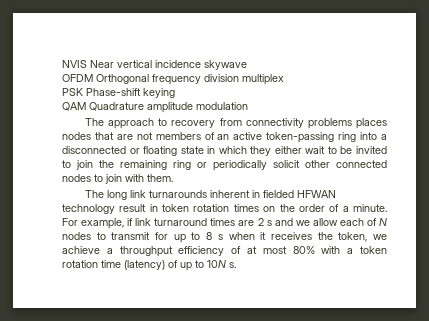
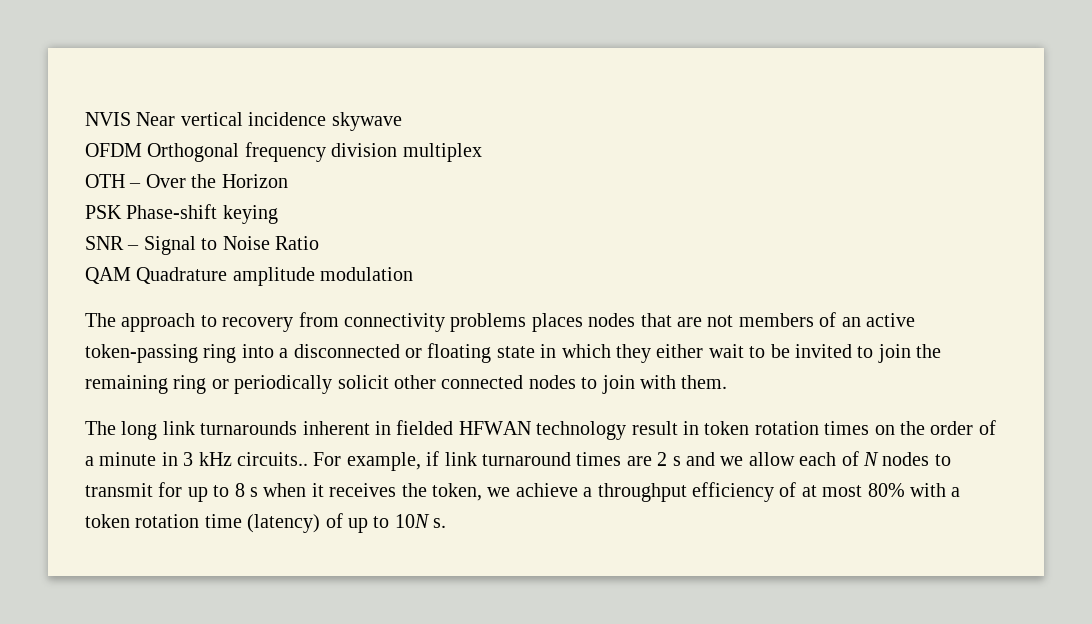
[62,88,175,98] PSK Phase-shift keying -> [85,174,288,188] [85,204,278,224] [85,236,319,255] OTH – Over the Horizon // PSK Phase-shift keying // SNR – Signal to Noise Ratio
[353,204,388,212] minute. -> [99,452,308,466] minute in 3 kHz circuits..

